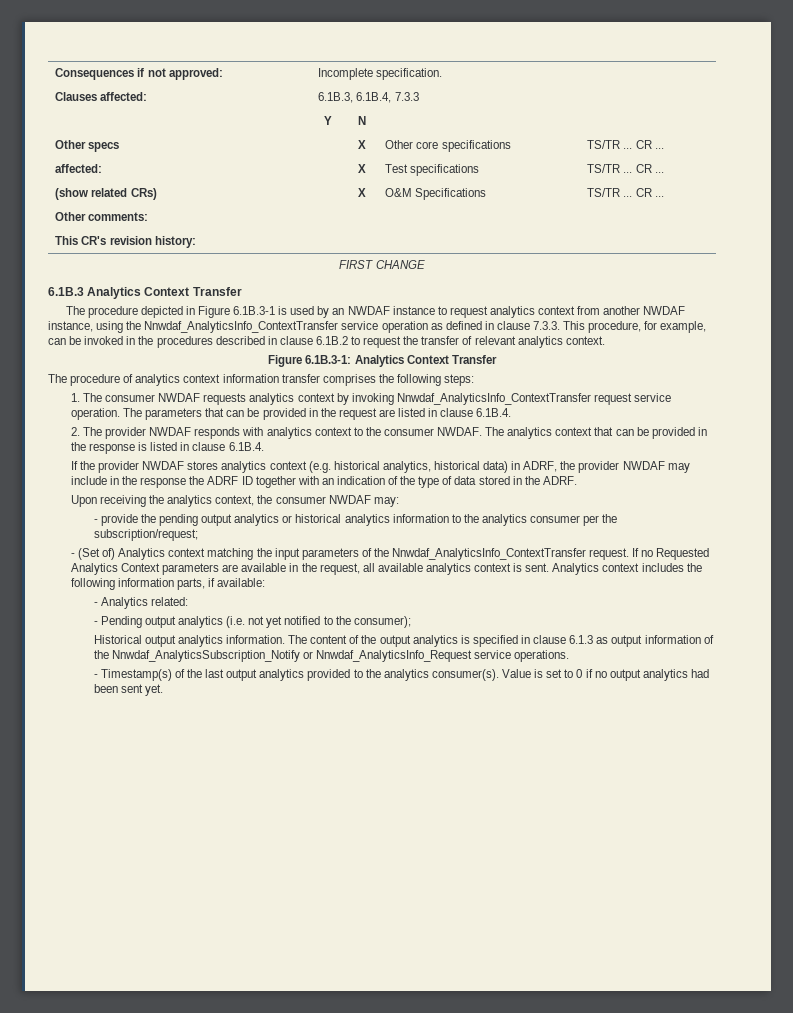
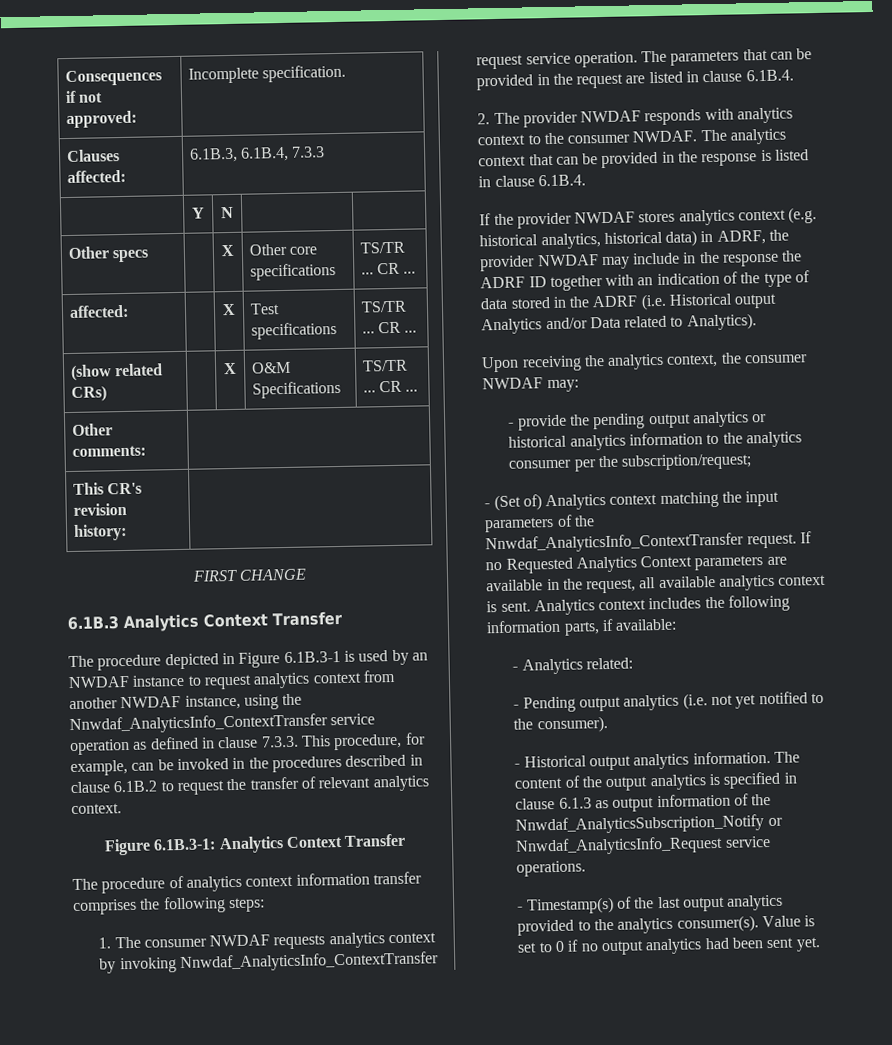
[542,476,577,485] ADRF. -> [592,293,778,311] [481,313,757,335] ADRF (i.e. Historical output Analytics and/or Data related to Analytics).
[353,616,411,628] consumer); // -> [536,716,608,734] [514,763,521,768] consumer). // -

